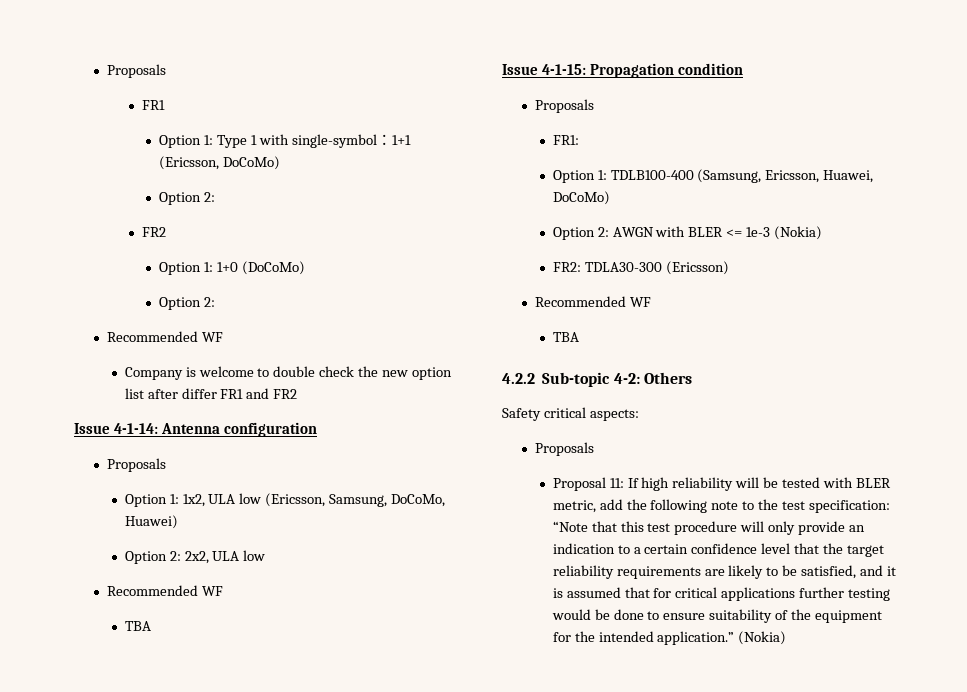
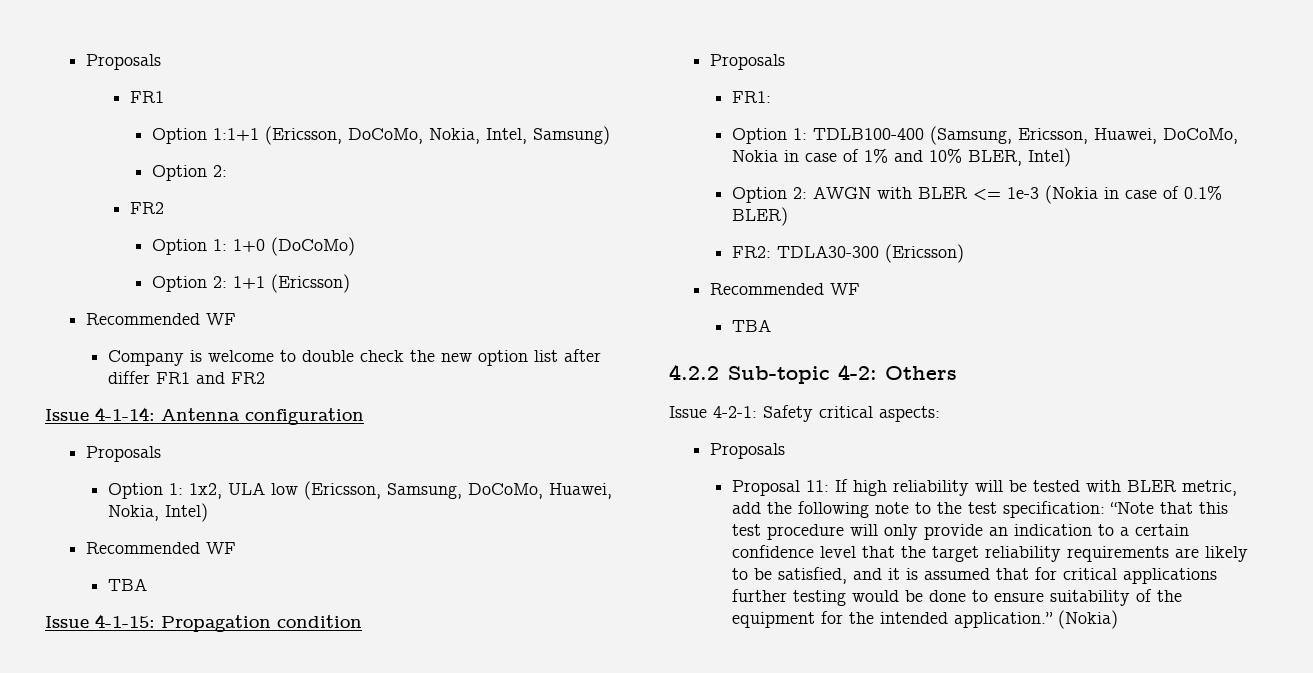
[204,134,412,148] [159,156,281,170] 1: Type 1 with single-symbol：1+1 (Ericsson, DoCoMo) -> [212,126,610,145] 1:1+1 (Ericsson, DoCoMo, Nokia, Intel, Samsung)
(216, 302) none -> [232,274,350,293] 1+1 (Ericsson)
[124,515,178,529] [124,550,266,564] Huawei) // Option 2: 2x2, ULA low -> [549,483,613,499] [108,503,209,522] Huawei, Nokia, Intel)
[552,191,610,205] DoCoMo) -> [1163,128,1239,144] [732,148,1072,167] DoCoMo, Nokia in case of 1% and 10% BLER, Intel)
[774,226,823,240] (Nokia) -> [1045,185,1223,204] [732,207,789,226] (Nokia in case of 0.1% BLER)
(692, 378) none -> [669,406,757,418] Issue 4-2-1:

